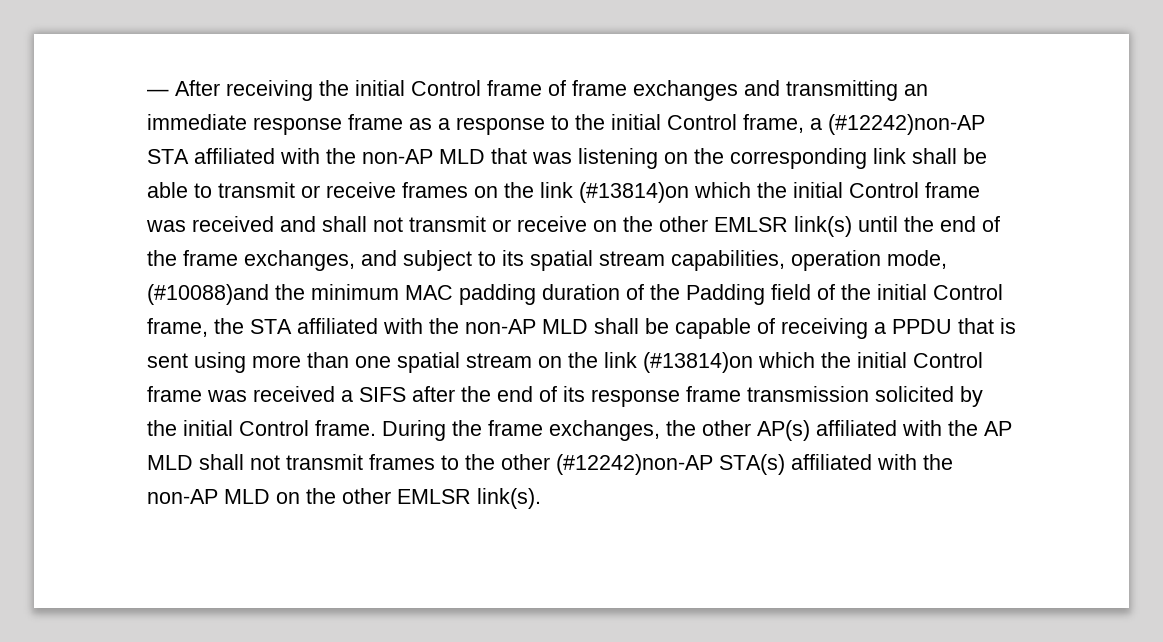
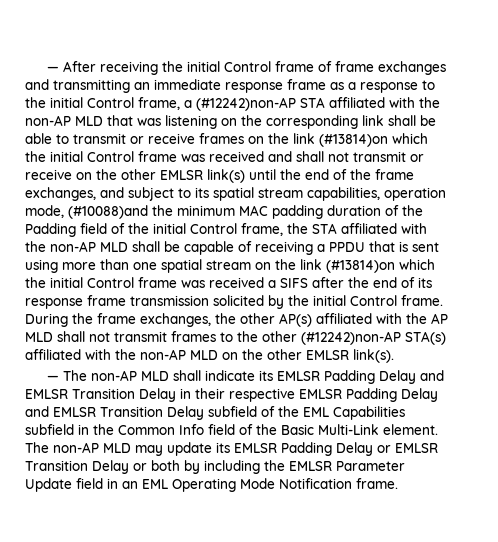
(541, 498) none -> [47,370,445,384] [25,388,438,402] [25,406,405,420] [25,424,438,435] [25,442,438,456] [25,460,405,474] [25,478,398,492] // — The non-AP MLD shall indicate its EMLSR Padding Delay and EMLSR Transition Delay in their respective EMLSR Padding Delay and EMLSR Transition Delay subfield of the EML Capabilities subfield in the Common Info field of the Basic Multi-Link element. The non-AP MLD may update its EMLSR Padding Delay or EMLSR Transition Delay or both by including the EMLSR Parameter Update field in an EML Operating Mode Notification frame.

